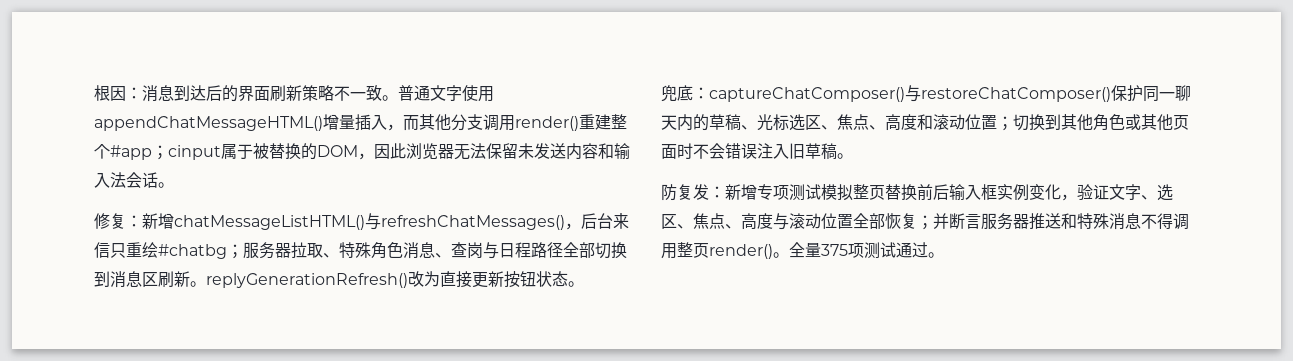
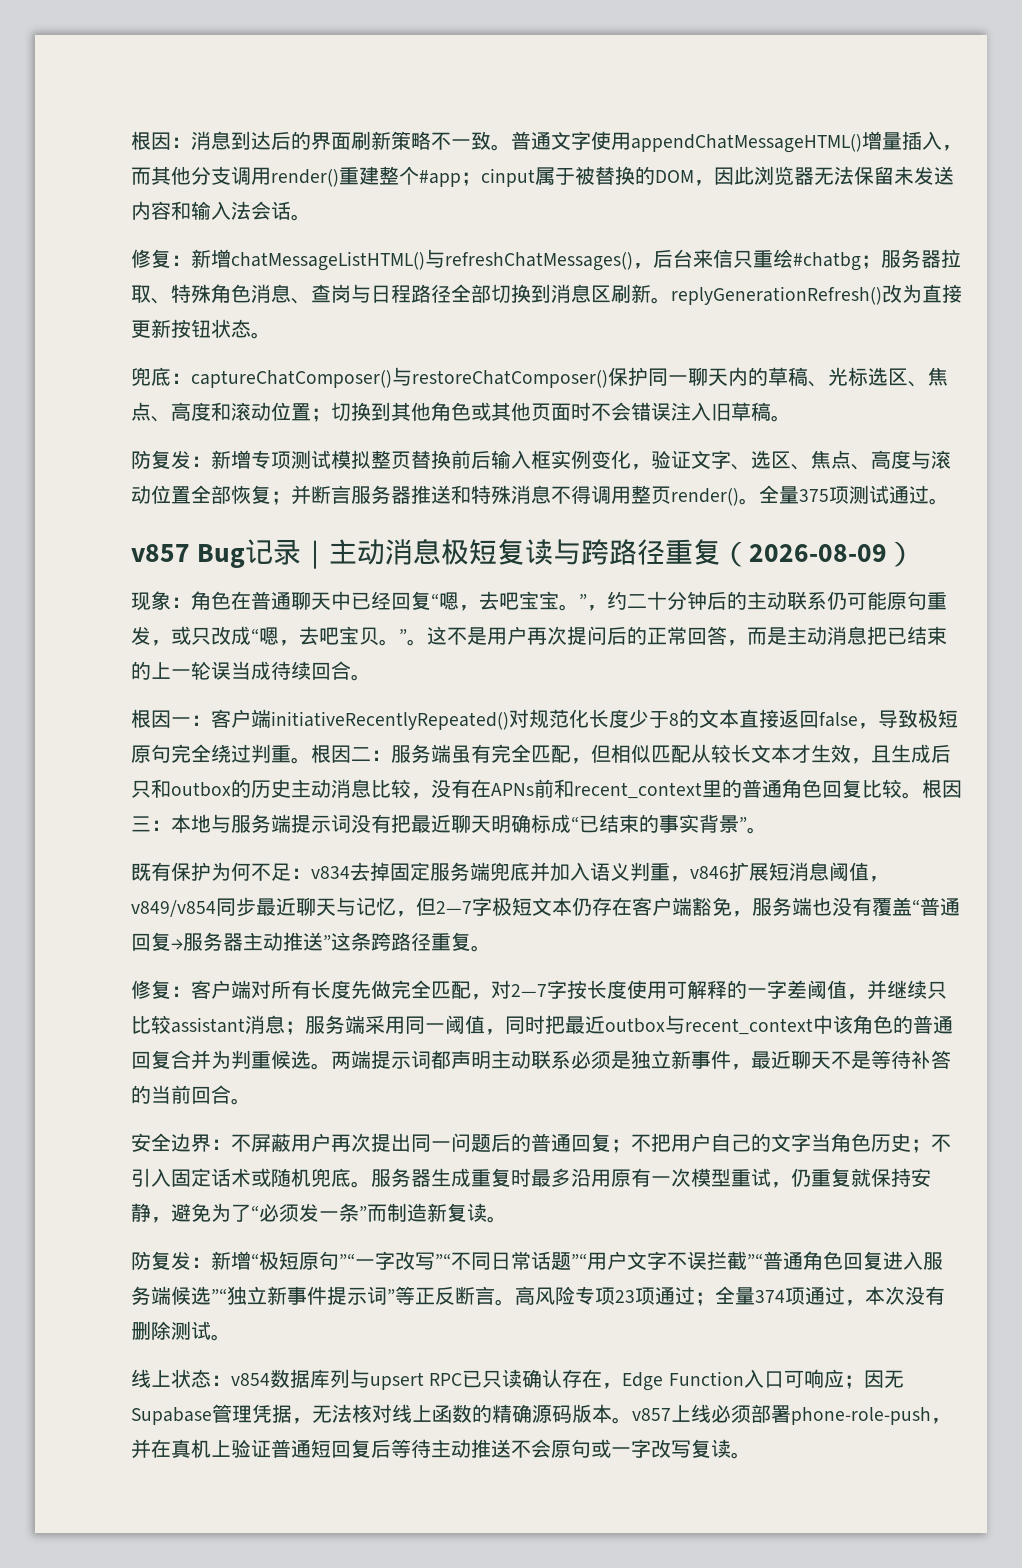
(944, 255) none -> [131,539,916,569] [131,591,947,611] [131,626,947,646] [131,661,371,681] [131,709,958,730] [131,744,951,764] [131,779,962,799] [131,814,767,834] [131,862,889,882] [131,897,960,917] [131,932,491,952] [131,980,947,1000] [131,1015,953,1035] [131,1050,951,1070] [131,1085,251,1105] [131,1133,951,1153] [131,1168,931,1188] [131,1203,507,1223] [131,1251,943,1270] [131,1286,945,1306] [131,1321,231,1341] [131,1369,904,1391] [131,1404,951,1425] [131,1439,751,1459] // v857 Bug记录｜主动消息极短复读与跨路径重复（2026-08-09） // 现象：角色在普通聊天中已经回复“嗯，去吧宝宝。”，约二十分钟后的主动联系仍可能原句重发，或只改成“嗯，去吧宝贝。”。这不是用户再次提问后的正常回答，而是主动消息把已结束的上一轮误当成待续回合。 // 根因一：客户端initiativeRecentlyRepeated()对规范化长度少于8的文本直接返回false，导致极短原句完全绕过判重。根因二：服务端虽有完全匹配，但相似匹配从较长文本才生效，且生成后只和outbox的历史主动消息比较，没有在APNs前和recent_context里的普通角色回复比较。根因三：本地与服务端提示词没有把最近聊天明确标成“已结束的事实背景”。 // 既有保护为何不足：v834去掉固定服务端兜底并加入语义判重，v846扩展短消息阈值，v849/v854同步最近聊天与记忆，但2—7字极短文本仍存在客户端豁免，服务端也没有覆盖“普通回复→服务器主动推送”这条跨路径重复。 // 修复：客户端对所有长度先做完全匹配，对2—7字按长度使用可解释的一字差阈值，并继续只比较assistant消息；服务端采用同一阈值，同时把最近outbox与recent_context中该角色的普通回复合并为判重候选。两端提示词都声明主动联系必须是独立新事件，最近聊天不是等待补答的当前回合。 // 安全边界：不屏蔽用户再次提出同一问题后的普通回复；不把用户自己的文字当角色历史；不引入固定话术或随机兜底。服务器生成重复时最多沿用原有一次模型重试，仍重复就保持安静，避免为了“必须发一条”而制造新复读。 // 防复发：新增“极短原句”“一字改写”“不同日常话题”“用户文字不误拦截”“普通角色回复进入服务端候选”“独立新事件提示词”等正反断言。高风险专项23项通过；全量374项通过，本次没有删除测试。 // 线上状态：v854数据库列与upsert RPC已只读确认存在，Edge Function入口可响应；因无Supabase管理凭据，无法核对线上函数的精确源码版本。v857上线必须部署phone-role-push，并在真机上验证普通短回复后等待主动推送不会原句或一字改写复读。

